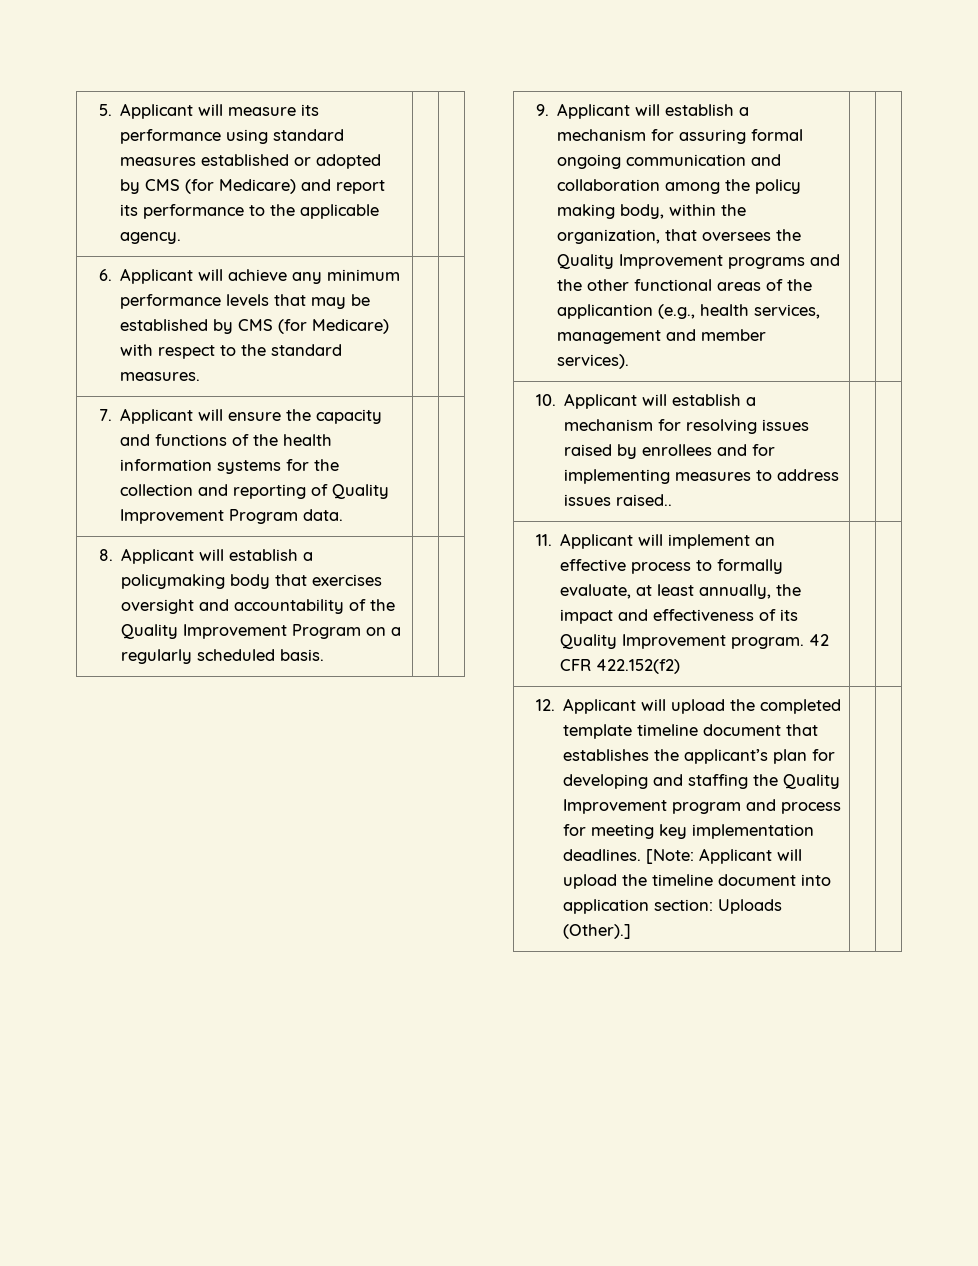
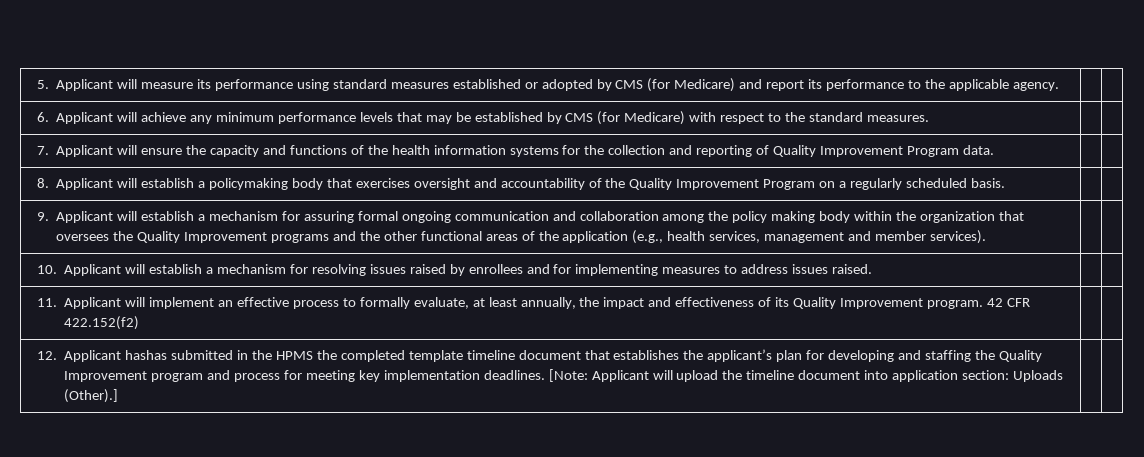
[620,204,665,219] body, -> [819,211,851,223] body
[557,229,661,244] organization, -> [919,211,995,223] organization
[557,304,654,319] applicantion -> [562,231,629,243] application
[616,494,673,506] raised.. -> [831,264,872,274] raised.
[641,699,726,714] will upload -> [125,350,314,360] hashas submitted in the HPMS

